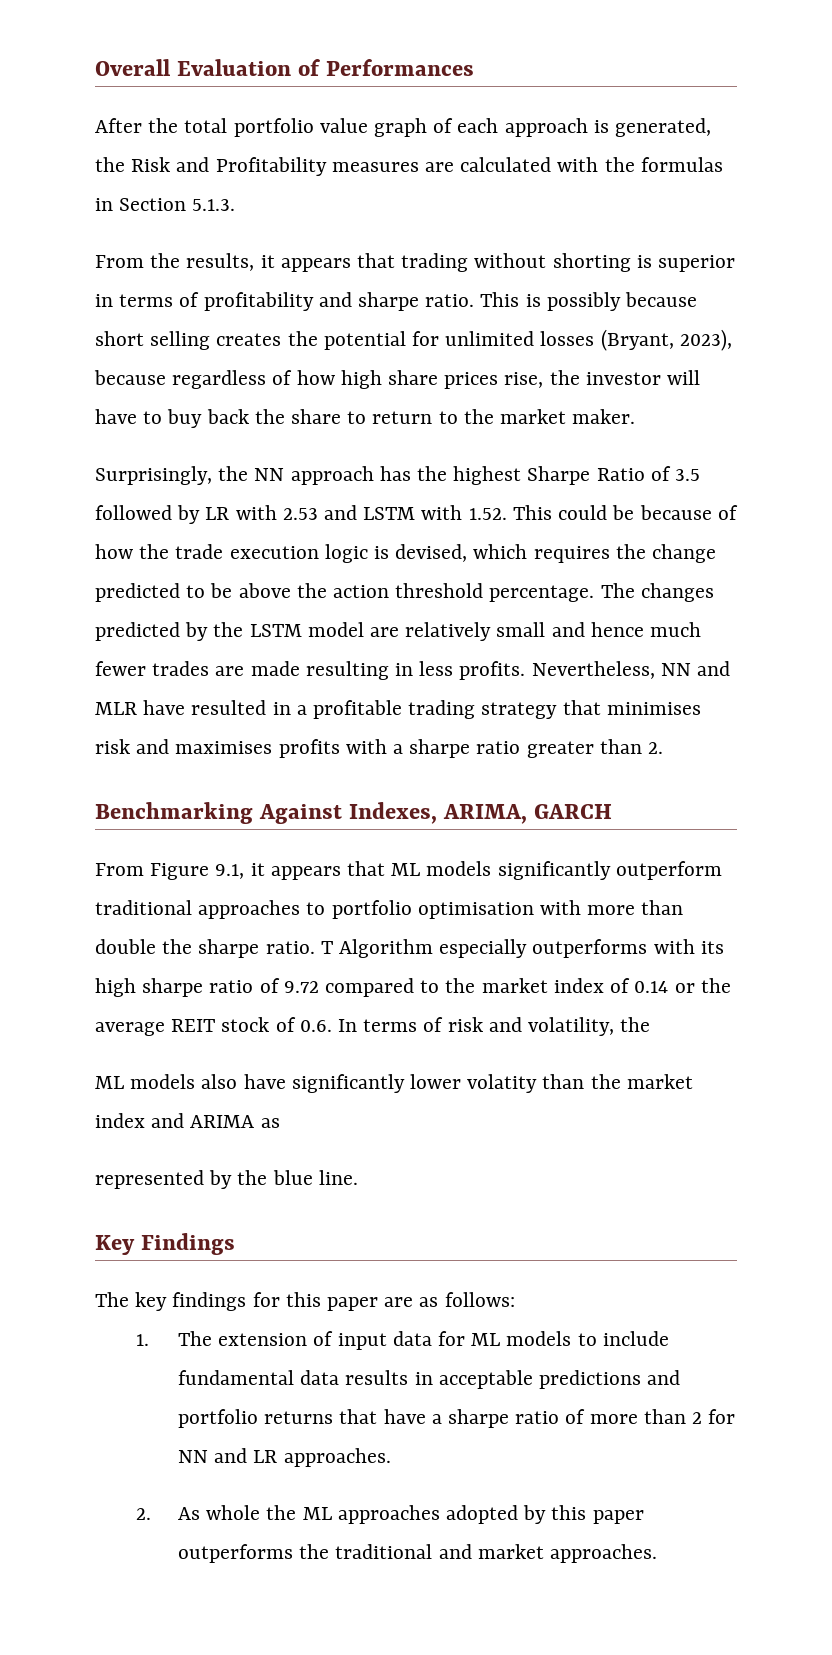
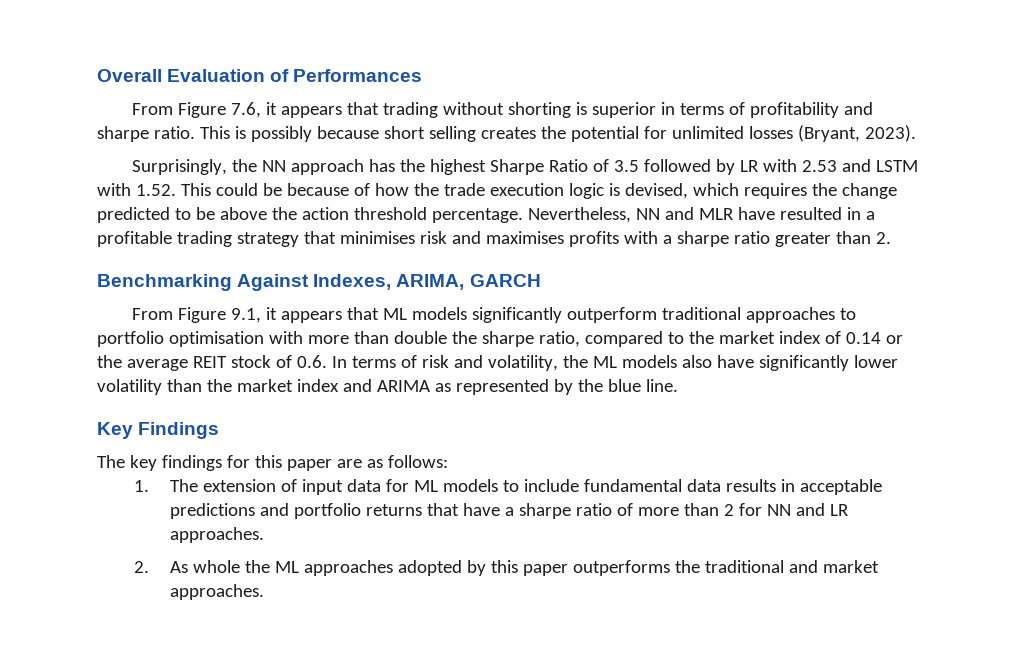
[95,118,712,137] [95,157,723,176] [95,198,236,211] [95,253,255,271] // After the total portfolio value graph of each approach is generated, the Risk and Profitability measures are calculated with the formulas in Section 5.1.3. // From the results, -> [131,102,261,118] // From Figure 7.6,
[679,329,732,351] [94,370,701,389] [95,409,636,428] 2023), because regardless of how high share prices rise, the investor will have to buy back the share to return to the market maker. -> [864,125,916,142] 2023).
[600,583,714,602] [95,622,702,641] [95,661,526,680] The changes predicted by the LSTM model are relatively small and hence much fewer trades are made resulting in less profits. -> (523, 215) none
[265,939,724,958] [95,978,319,997] ratio. T Algorithm especially outperforms with its high sharpe ratio of 9.72 -> [538,331,580,347] ratio,
(651, 1024) // -> (588, 361) none
[467,1074,538,1093] volatity -> [97,379,162,395] volatility
(280, 1123) // -> (451, 387) none

